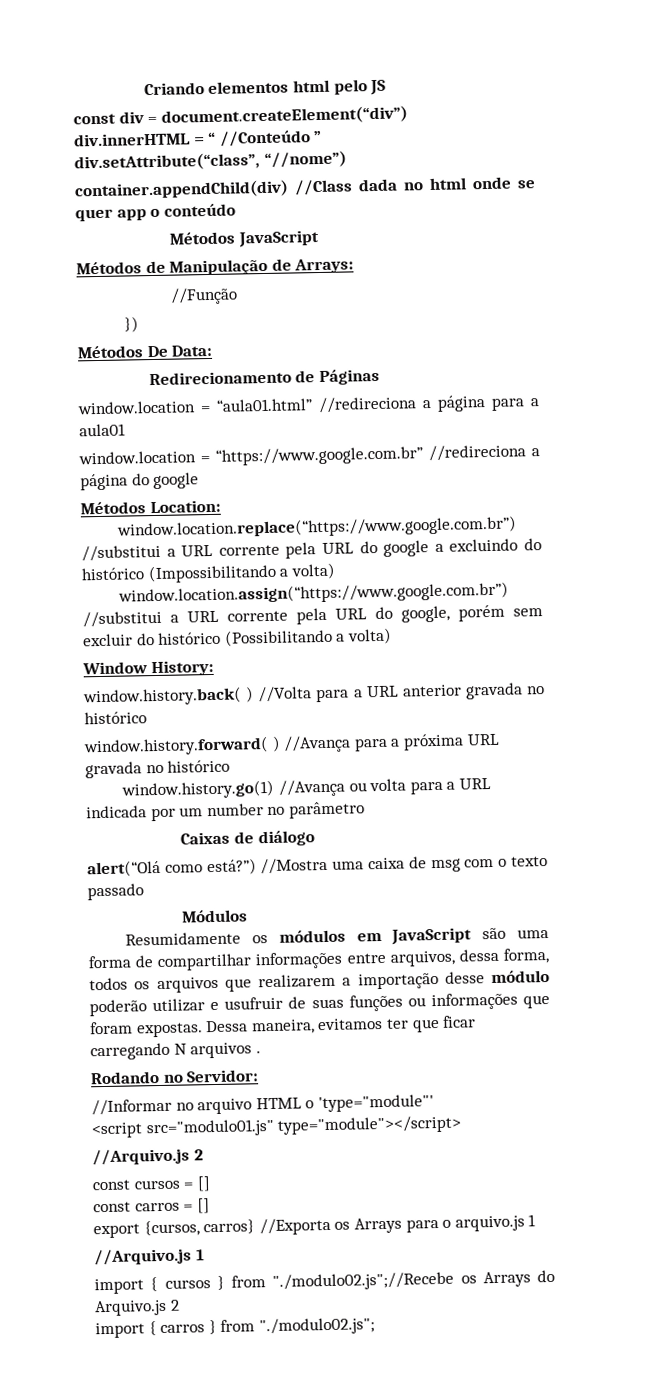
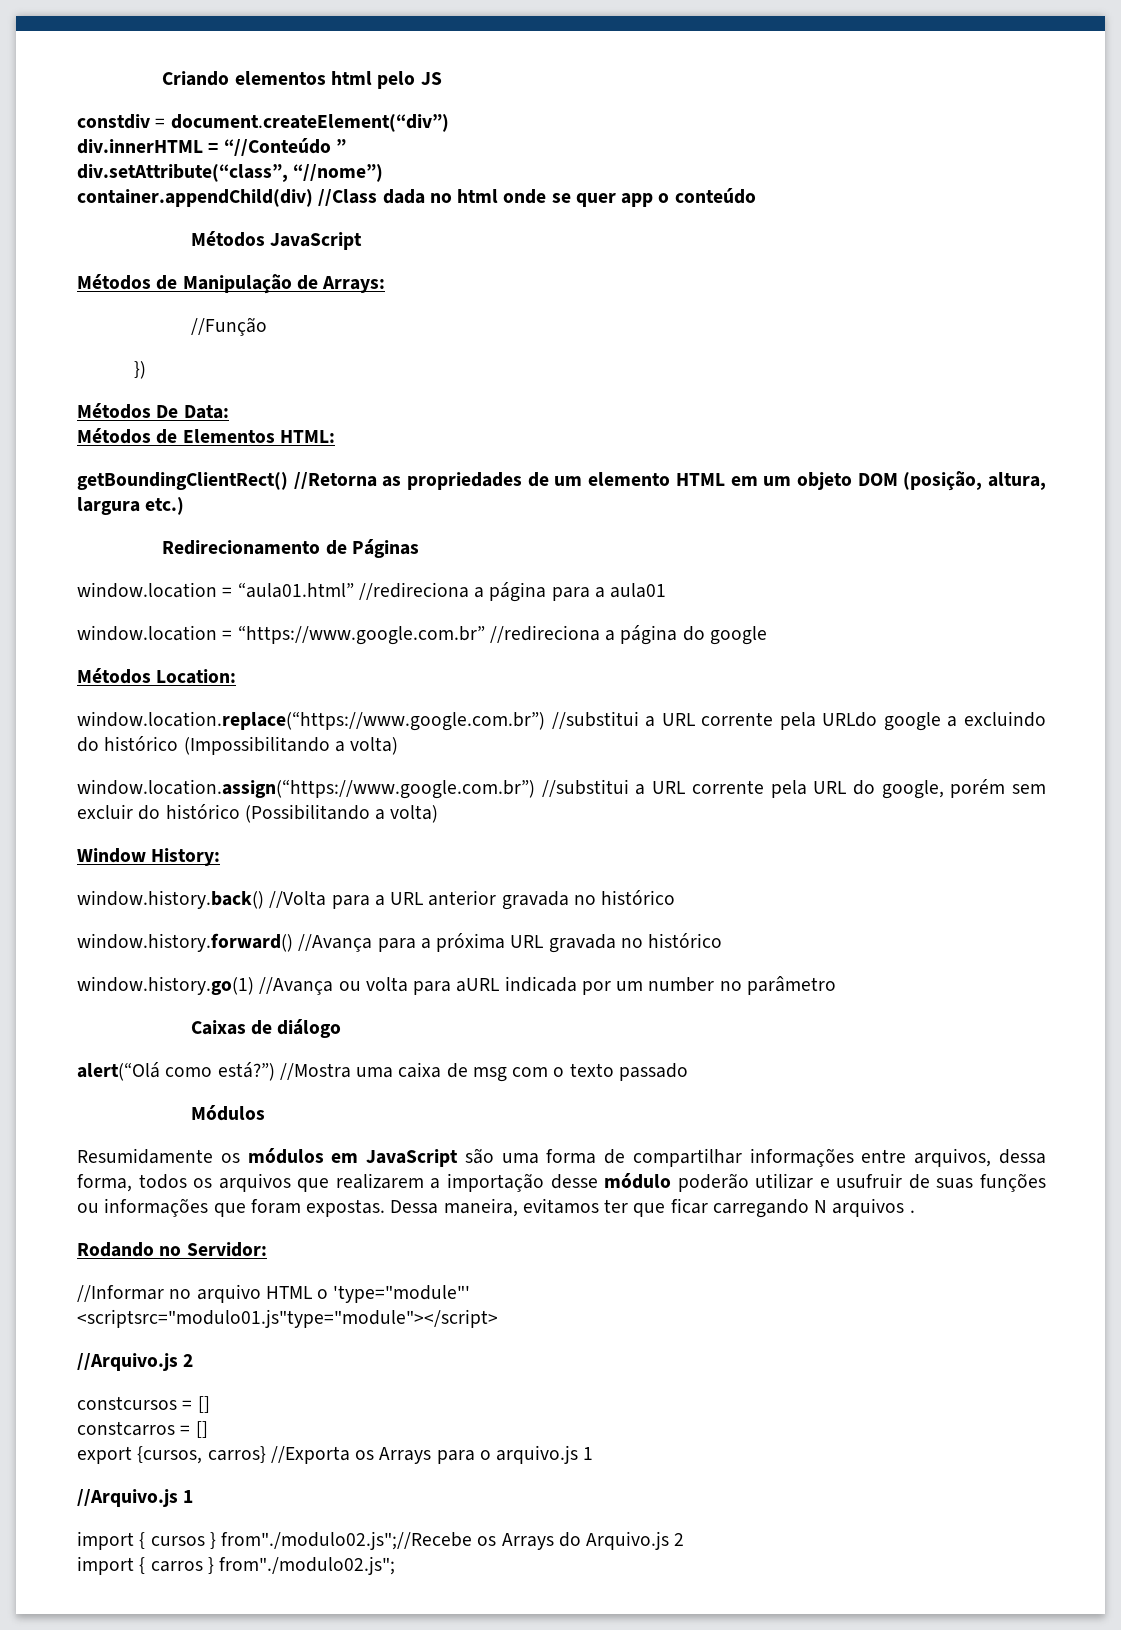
[73,111,144,125] const div -> [77,114,150,129] constdiv
[207,130,311,147] “ //Conteúdo -> [223,138,331,156] “//Conteúdo
(214, 350) none -> [77,428,335,444] [77,471,1047,491] [77,497,185,515] // Métodos de Elementos HTML: // getBoundingClientRect() //Retorna as propriedades de um elemento HTML em um objeto DOM (posição, altura, largura etc.)
[322,540,378,554] URL do -> [822,712,878,727] URLdo
[82,686,255,707] window.history.back( ) -> [77,890,264,909] window.history.back()
[83,735,281,757] window.history.forward( ) -> [77,933,293,952] window.history.forward()
[446,778,491,790] a URL -> [456,978,500,992] aURL
[91,1115,463,1139] <script src="modulo01.js" type="module"></script> -> [77,1309,498,1328] <scriptsrc="modulo01.js"type="module"></script>
[92,1176,211,1192] [93,1201,180,1213] const cursos = [] // const carros -> [77,1396,210,1413] [77,1421,175,1436] constcursos = [] // constcarros
[231,1271,455,1291] from "./modulo02.js";//Recebe -> [221,1531,473,1550] from"./modulo02.js";//Recebe
[220,1317,375,1336] from "./modulo02.js"; -> [219,1556,396,1575] from"./modulo02.js";

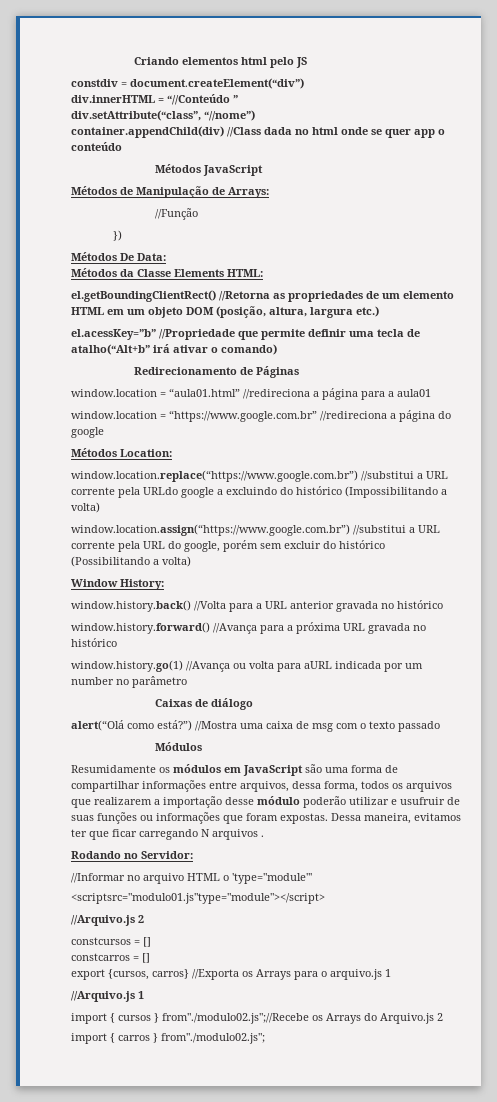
[156,429,275,444] de Elementos -> [120,269,224,277] da Classe Elements
[77,472,288,490] getBoundingClientRect() -> [71,290,216,302] el.getBoundingClientRect()
(185, 506) none -> [71,329,420,340] [71,344,277,355] // el.acessKey=”b” //Propriedade que permite definir uma tecla de atalho(“Alt+b” irá ativar o comando)

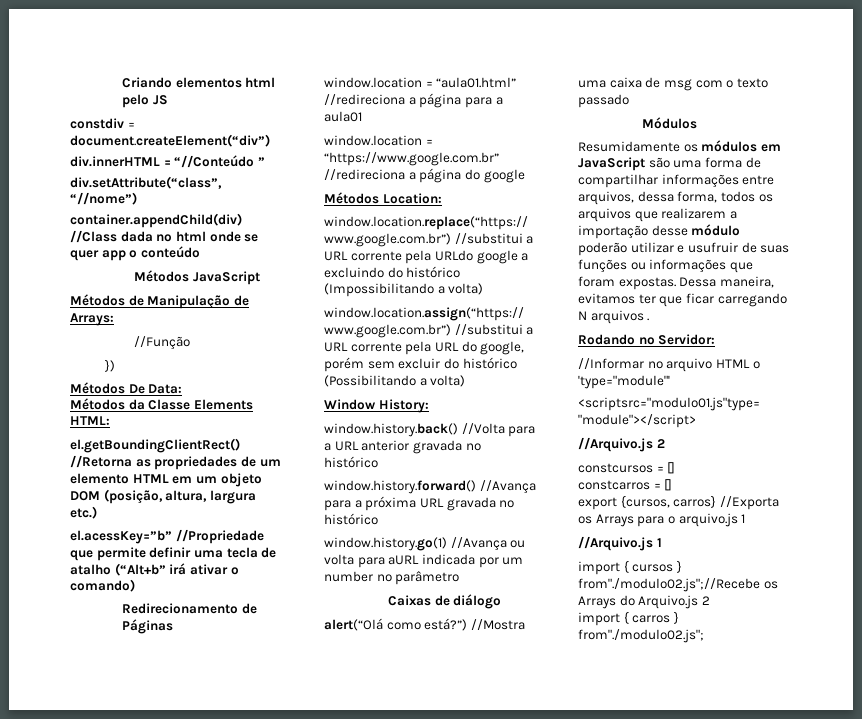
[71,344,150,355] atalho(“Alt+b” -> [70,563,166,576] atalho (“Alt+b”

